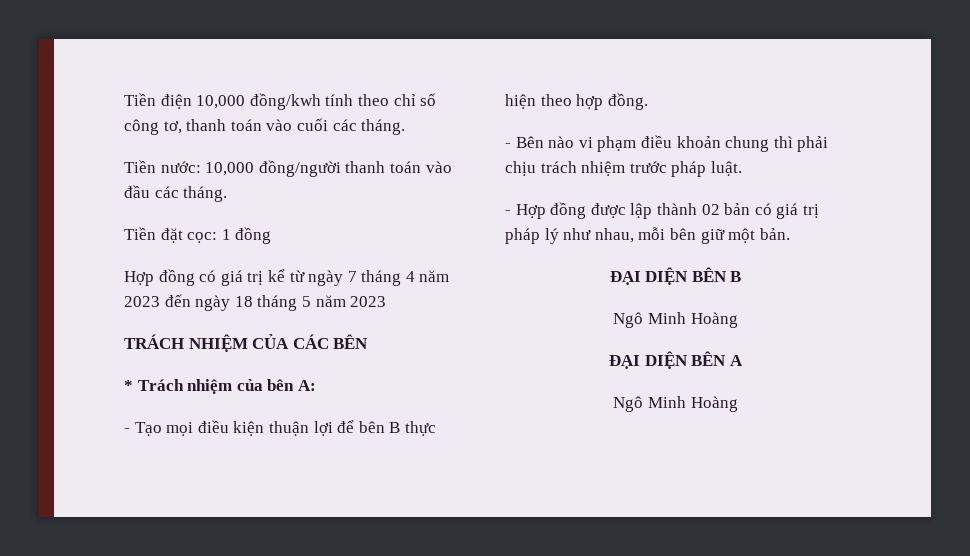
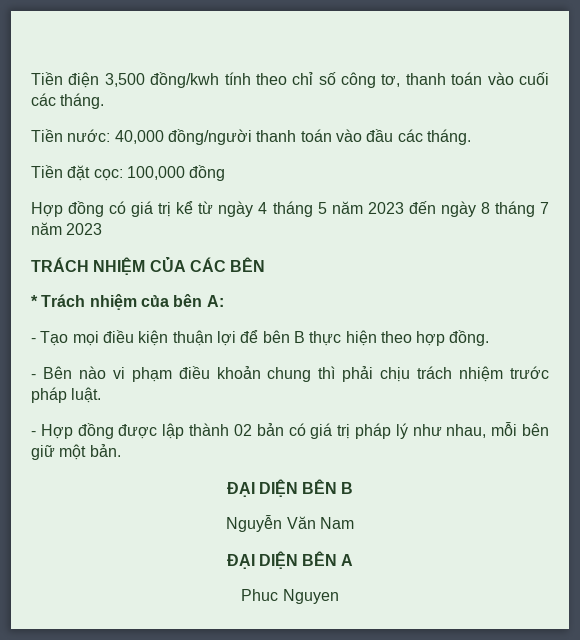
[196,95,246,109] 10,000 -> [104,73,145,87] 3,500
[205,162,255,176] 10,000 -> [114,130,164,144] 40,000
[221,229,231,240] 1 -> [126,166,185,180] 100,000
[347,270,415,286] 7 tháng 4 -> [258,201,327,217] 4 tháng 5
[234,295,311,311] 18 tháng 5 -> [480,201,549,217] 8 tháng 7
[613,312,738,328] Ngô Minh Hoàng -> [226,515,354,532] Nguyễn Văn Nam
[613,396,738,412] Ngô Minh Hoàng -> [241,589,339,604] Phuc Nguyen

